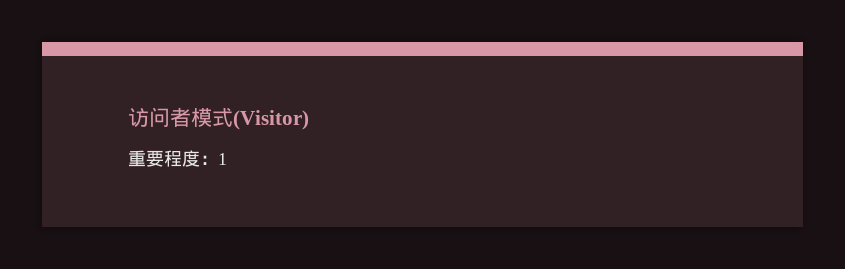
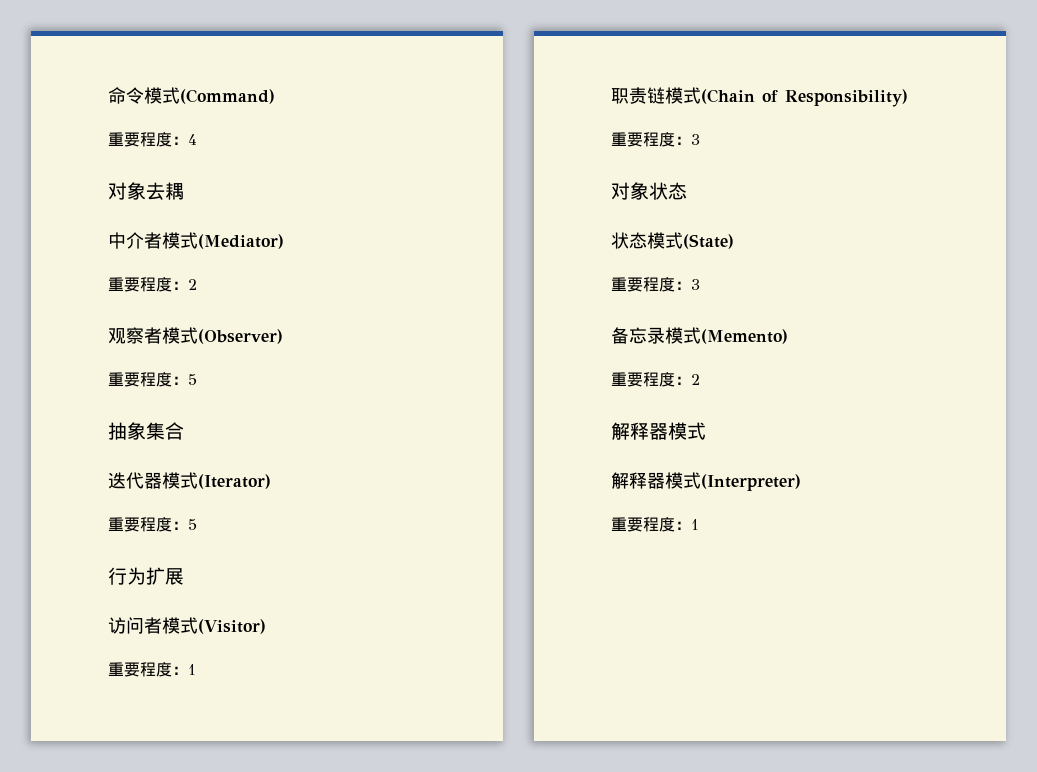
(128, 117) none -> [108,87,275,104] [108,132,197,147] [108,182,184,200] [108,232,284,249] [108,277,197,292] [108,327,283,344] [108,372,197,387] [108,422,184,440] [108,472,271,489] [108,517,197,532] [108,567,184,585] 命令模式(Command) // 重要程度：4 // 对象去耦 // 中介者模式(Mediator) // 重要程度：2 // 观察者模式(Observer) // 重要程度：5 // 抽象集合 // 迭代器模式(Iterator) // 重要程度：5 // 行为扩展 //
(227, 159) none -> [611,87,908,107] [611,132,700,147] [611,182,687,200] [611,232,734,249] [611,277,700,292] [611,327,788,344] [611,372,700,387] [611,422,706,440] [611,472,801,491] [611,517,699,532] // 职责链模式(Chain of Responsibility) // 重要程度：3 // 对象状态 // 状态模式(State) // 重要程度：3 // 备忘录模式(Memento) // 重要程度：2 // 解释器模式 // 解释器模式(Interpreter) // 重要程度：1

